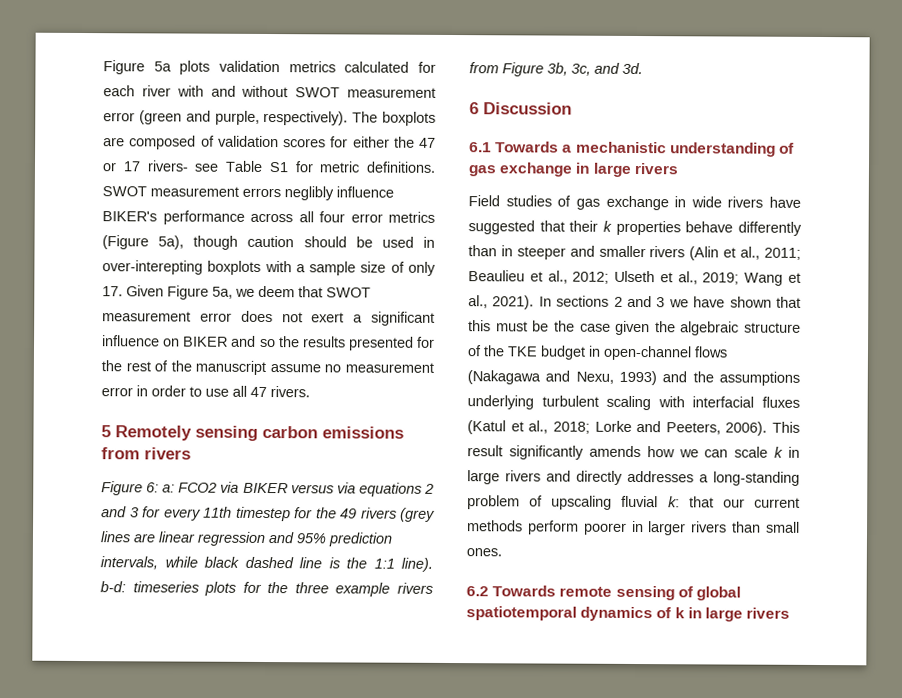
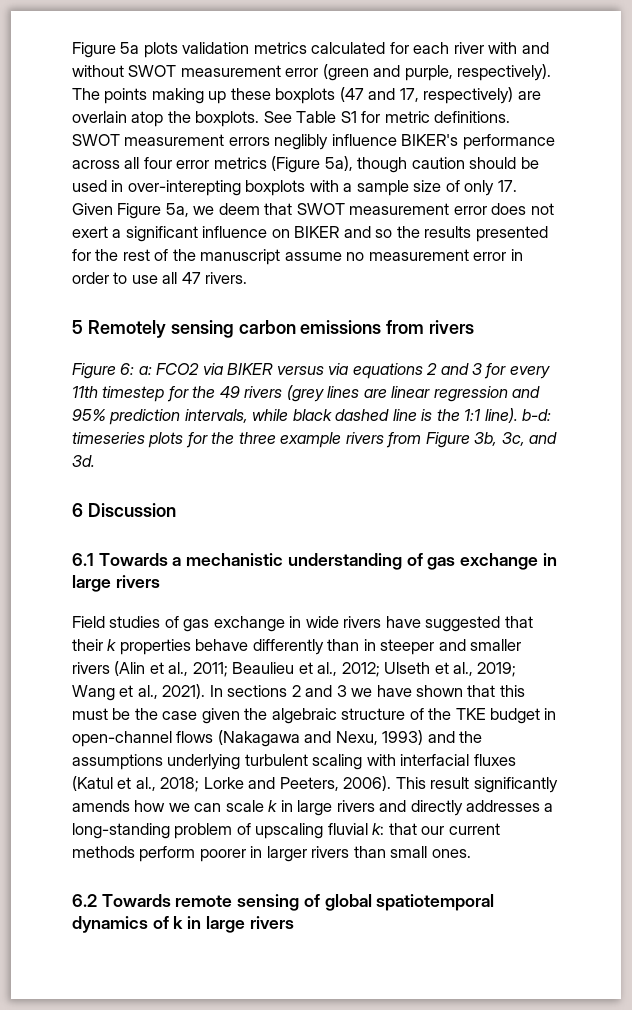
[382,111,436,126] [103,135,436,150] [102,160,219,172] boxplots are composed of validation scores for either the 47 or 17 rivers- see -> [104,87,541,104] [72,111,292,127] points making up these boxplots (47 and 17, respectively) are overlain atop the boxplots. See

